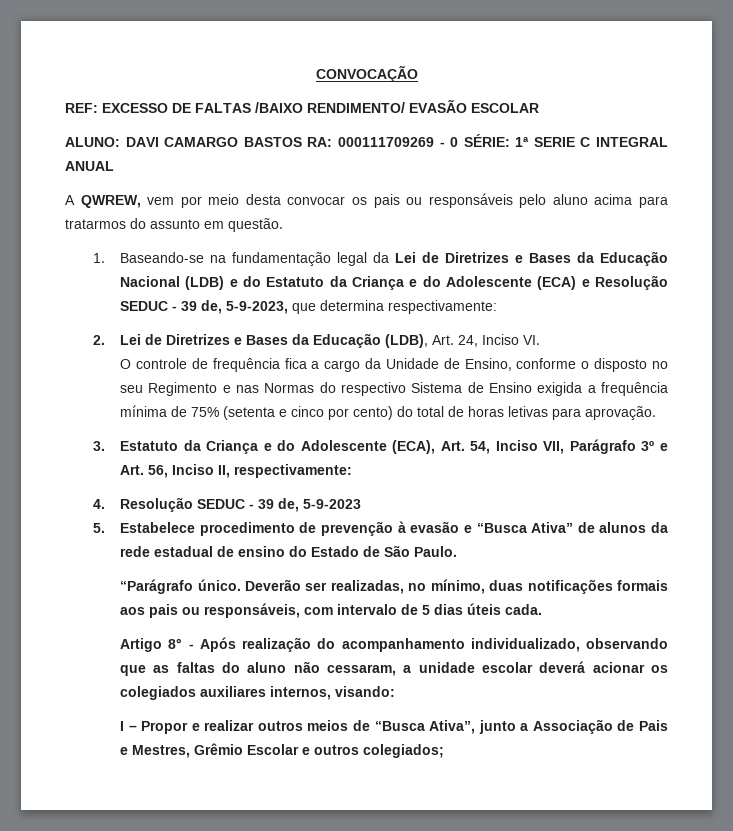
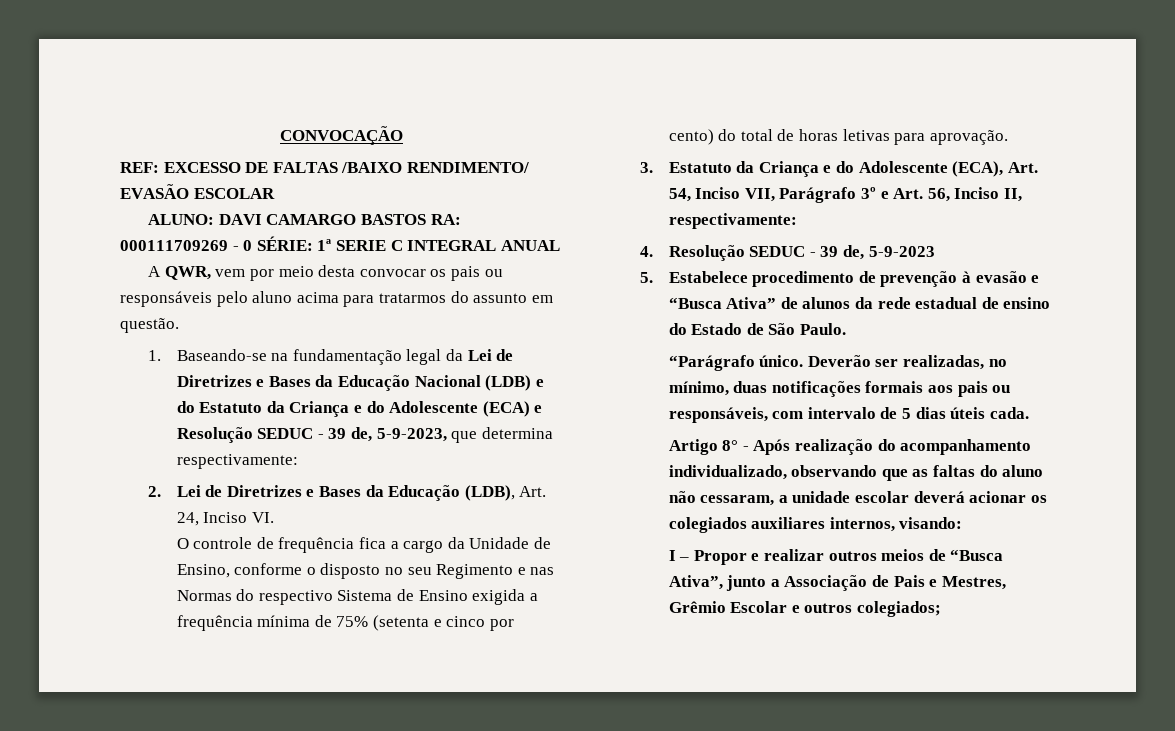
[80,195,141,208] QWREW, -> [164,266,211,280] QWR,

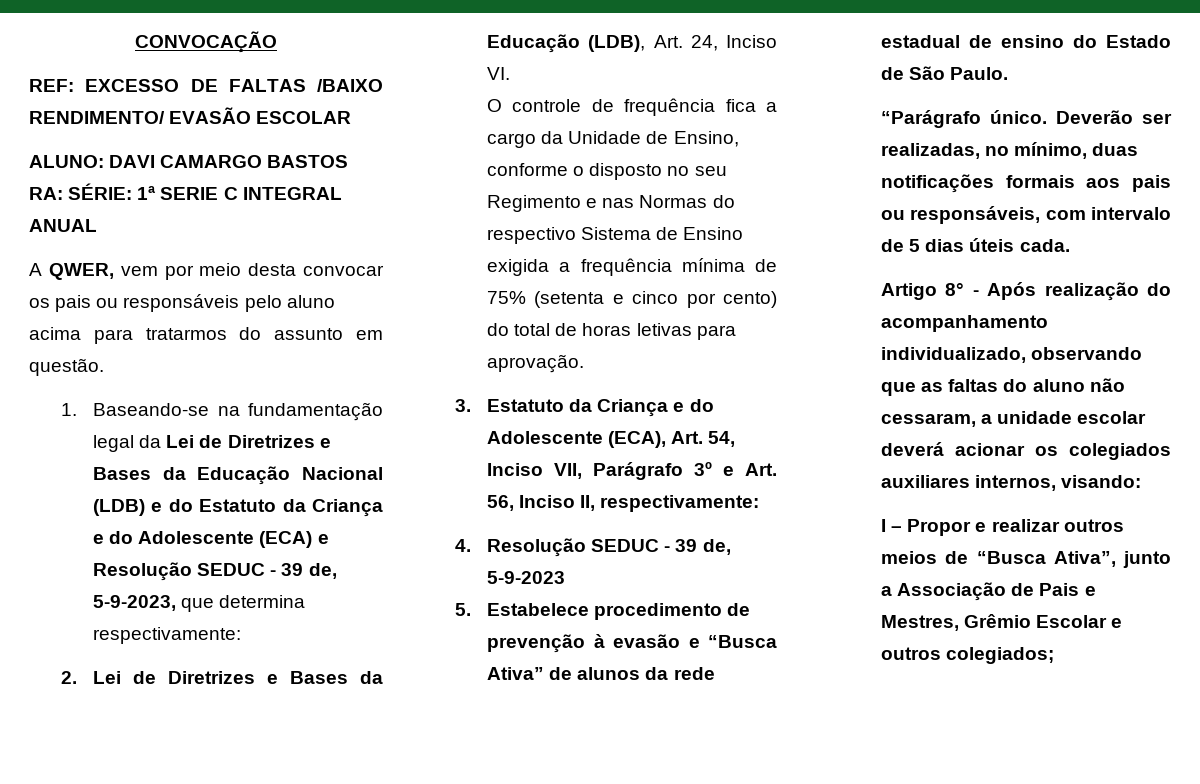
[120,240,253,251] 000111709269 - 0 -> (63, 193) none
[164,266,211,280] QWR, -> [48,263,114,280] QWER,

